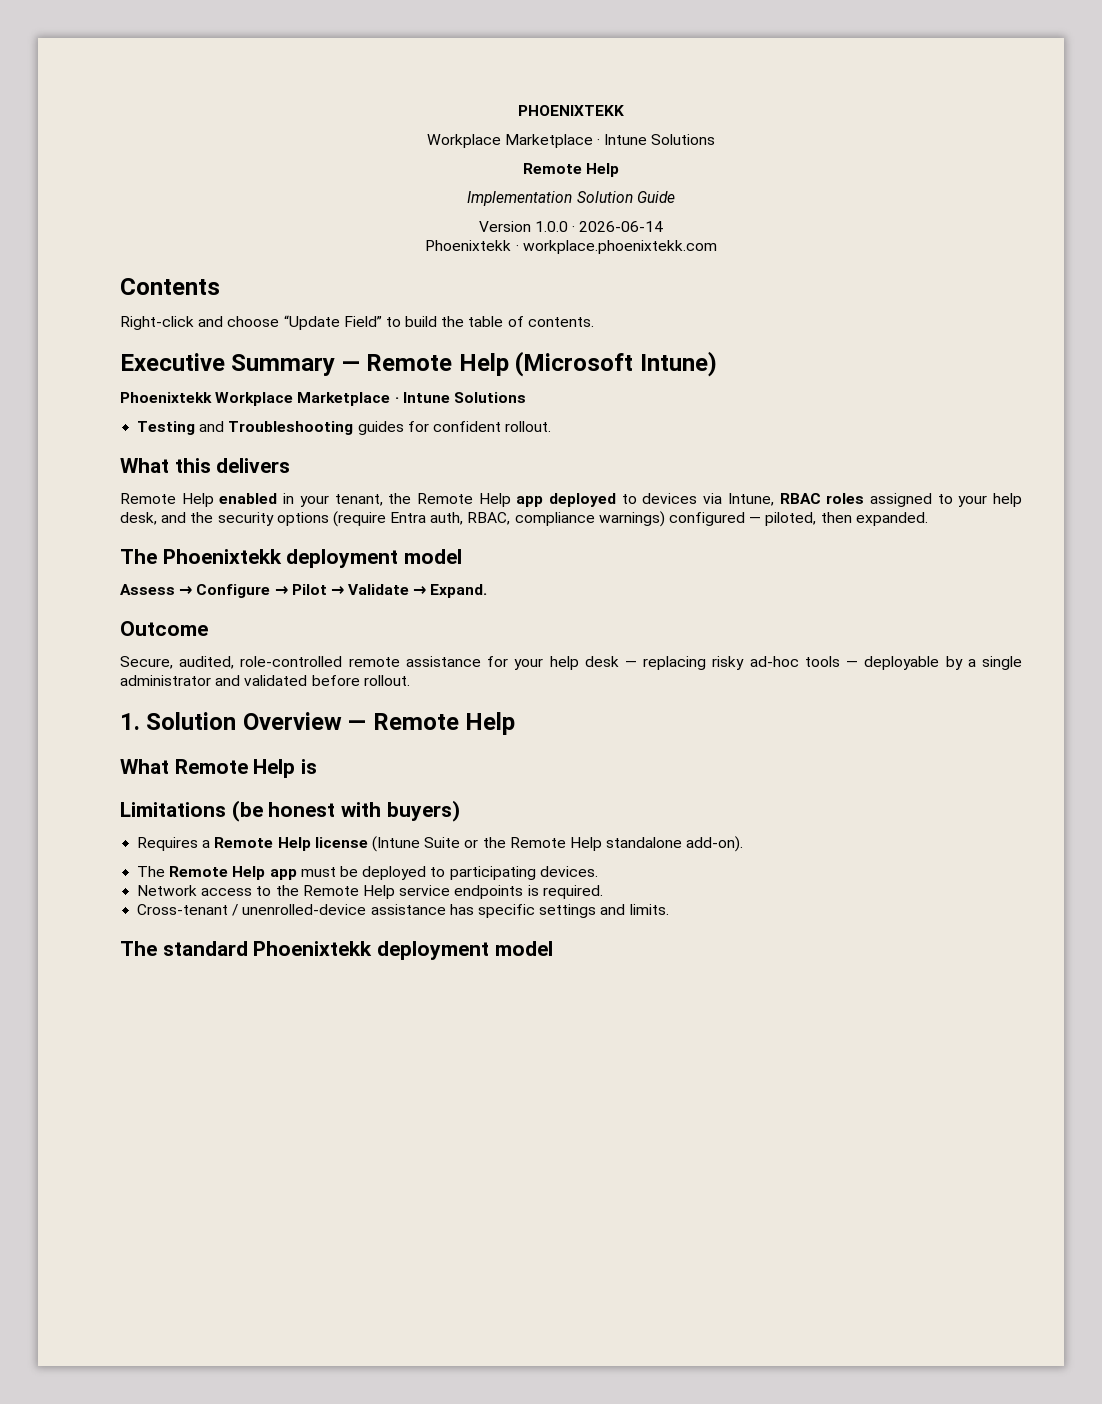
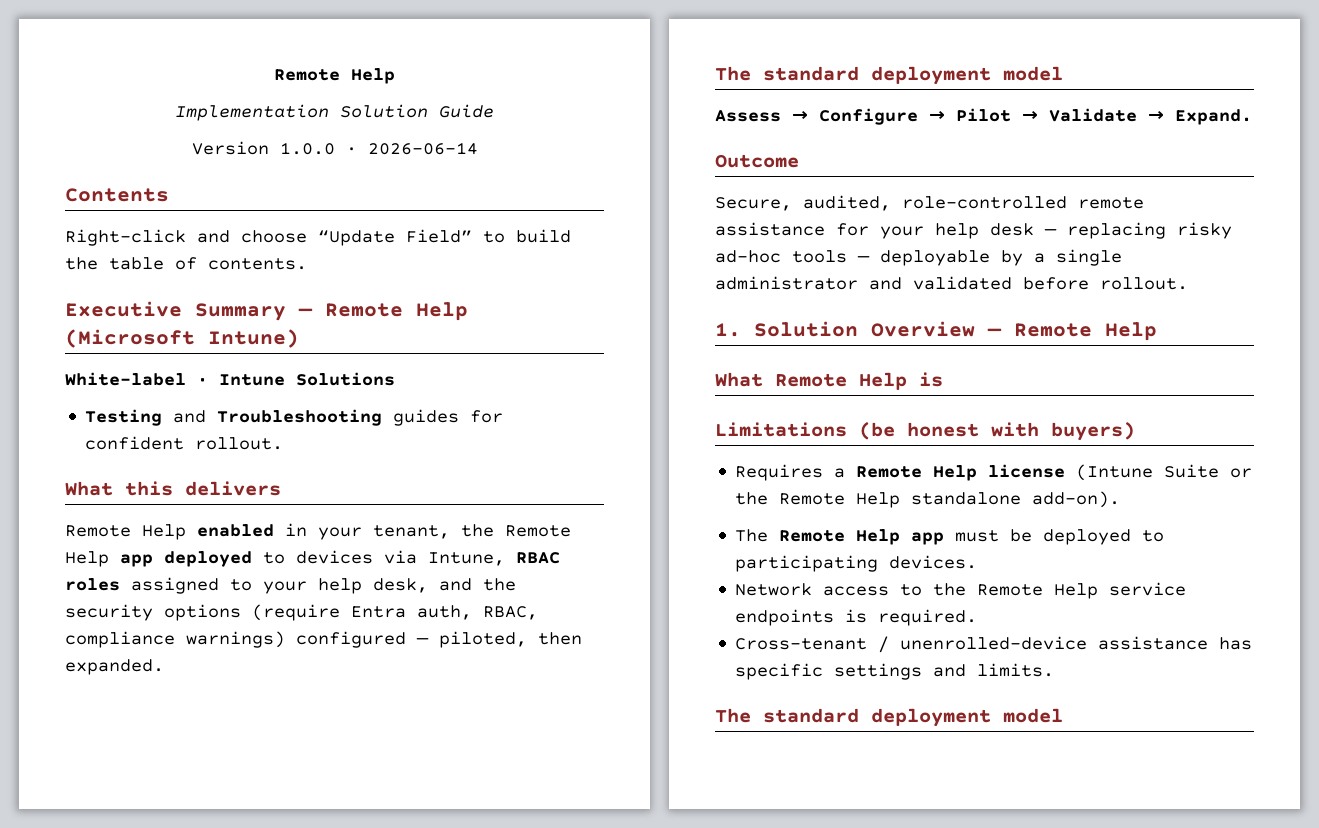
[518,105,624,116] [426,134,716,148] PHOENIXTEKK // Workplace Marketplace · Intune Solutions // -> (274, 75) none
[425,240,717,254] // Phoenixtekk · workplace.phoenixtekk.com -> (478, 148) none
[120,392,391,406] Phoenixtekk Workplace Marketplace -> [65,372,186,386] White-label
[162,549,282,564] Phoenixtekk -> [763,66,859,81] standard
[253,941,373,956] Phoenixtekk -> (859, 715) none

